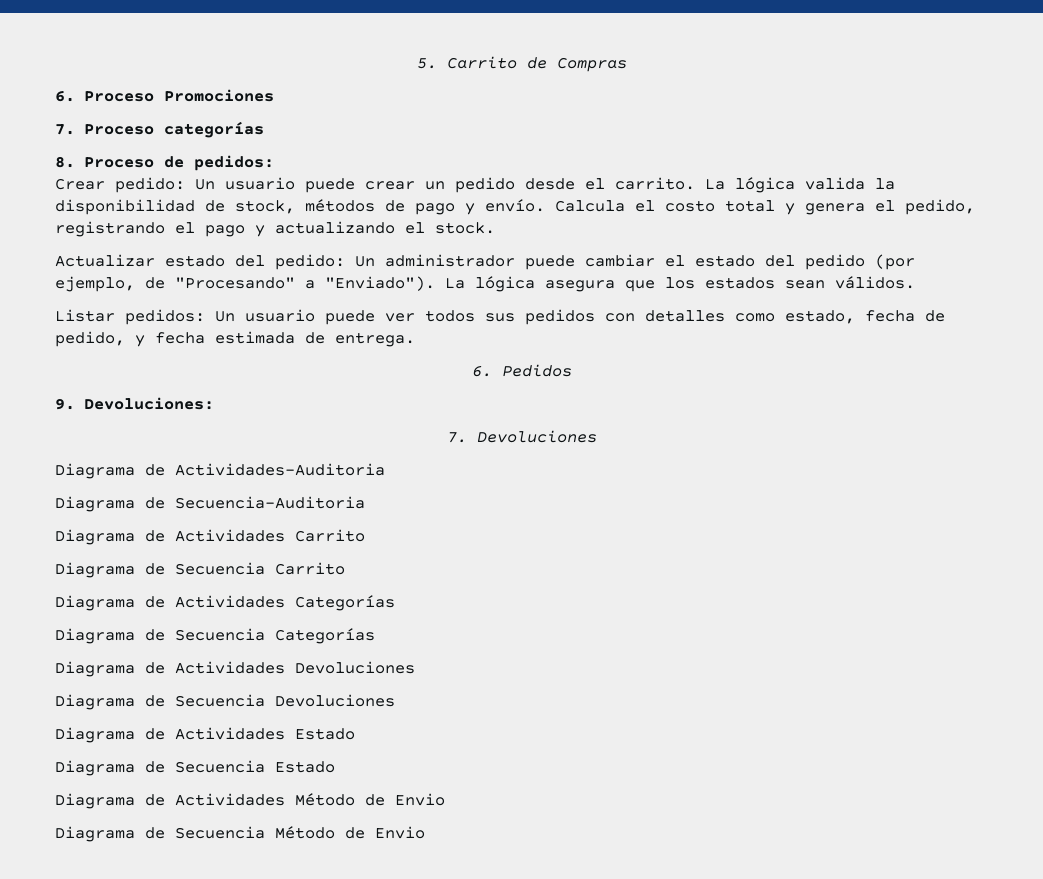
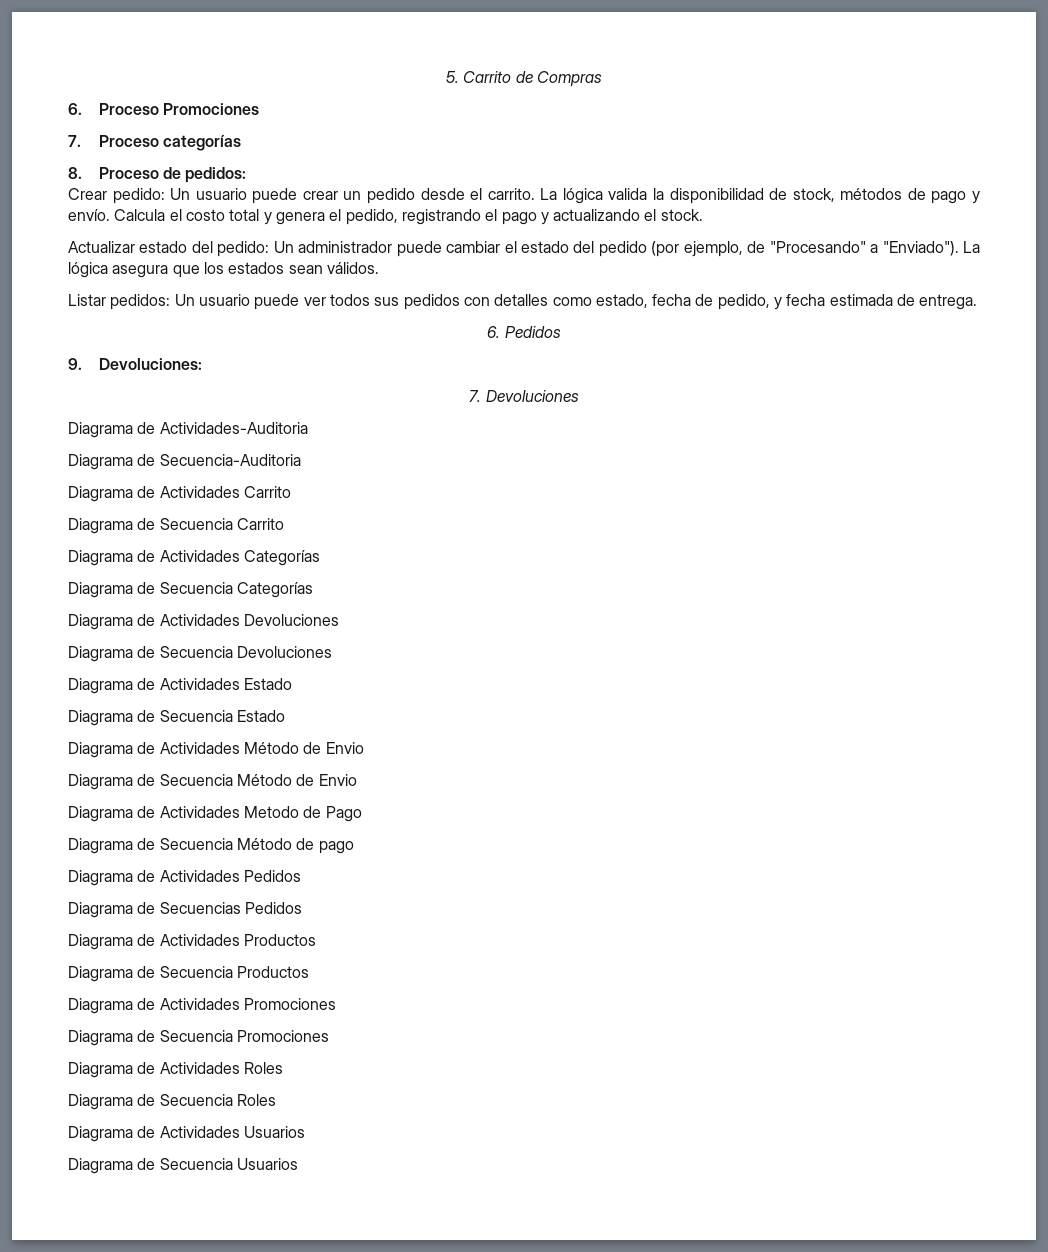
(425, 832) none -> [68,806,362,822] [68,838,354,854] [68,870,301,886] [68,902,302,918] [68,934,316,950] [68,966,309,982] [68,998,336,1014] [68,1030,329,1046] [68,1062,283,1078] [68,1094,276,1110] [68,1126,305,1142] [68,1158,298,1174] // Diagrama de Actividades Metodo de Pago // Diagrama de Secuencia Método de pago // Diagrama de Actividades Pedidos // Diagrama de Secuencias Pedidos // Diagrama de Actividades Productos // Diagrama de Secuencia Productos // Diagrama de Actividades Promociones // Diagrama de Secuencia Promociones // Diagrama de Actividades Roles // Diagrama de Secuencia Roles // Diagrama de Actividades Usuarios // Diagrama de Secuencia Usuarios

